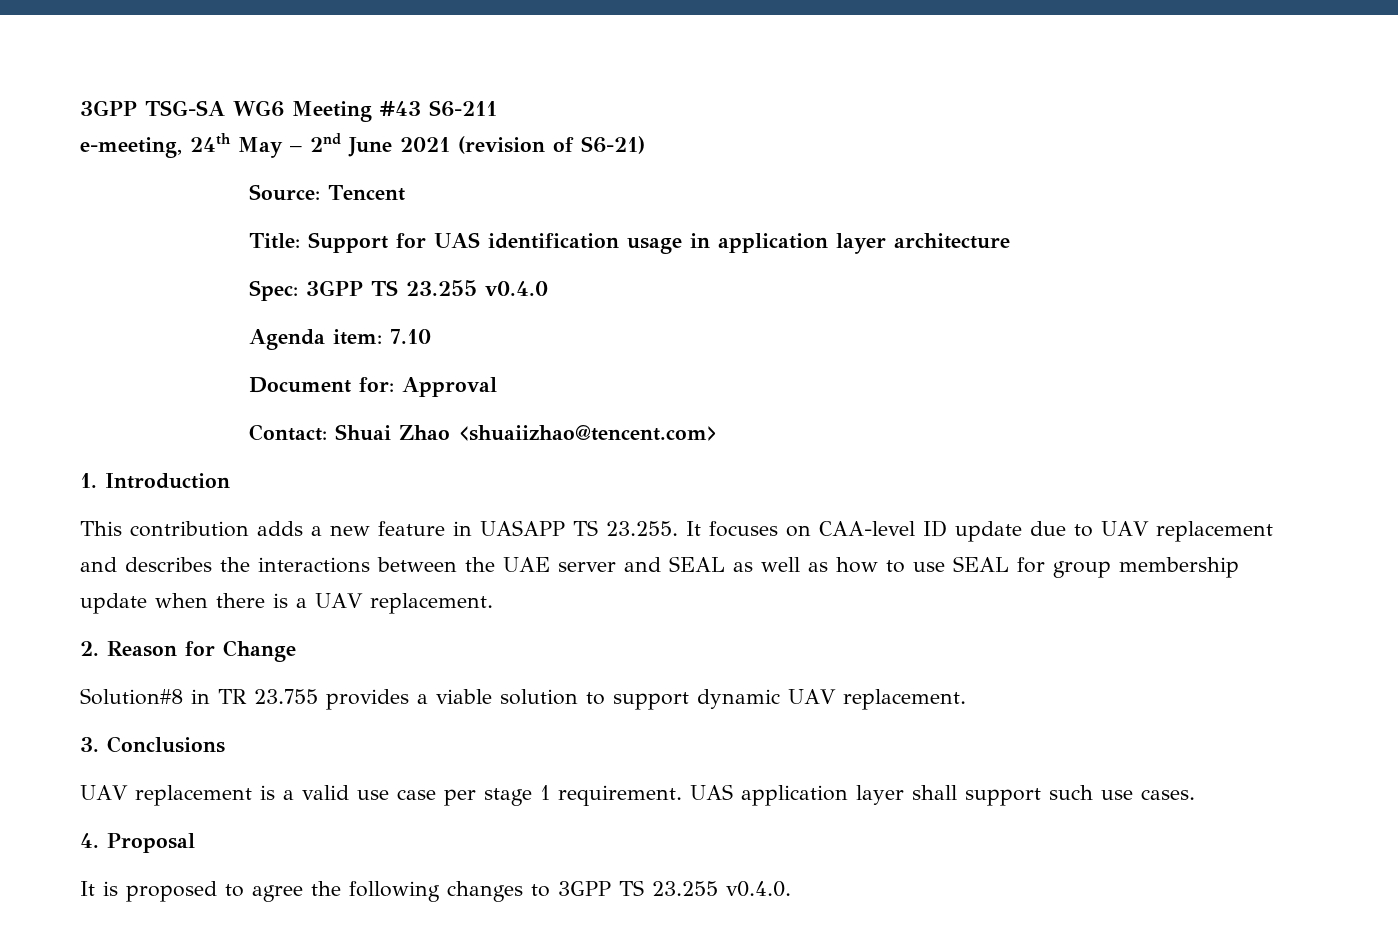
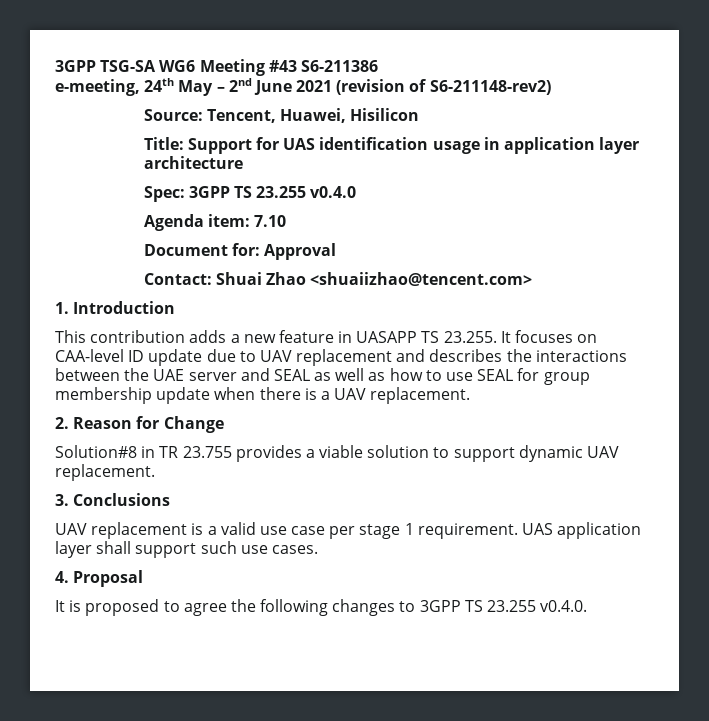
[429,100,497,117] S6-211 -> [300,60,378,72] S6-211386
[581,136,645,154] S6-21) -> [429,80,551,95] S6-211148-rev2)
[327,185,405,201] Tencent -> [206,108,420,123] Tencent, Huawei, Hisilicon

